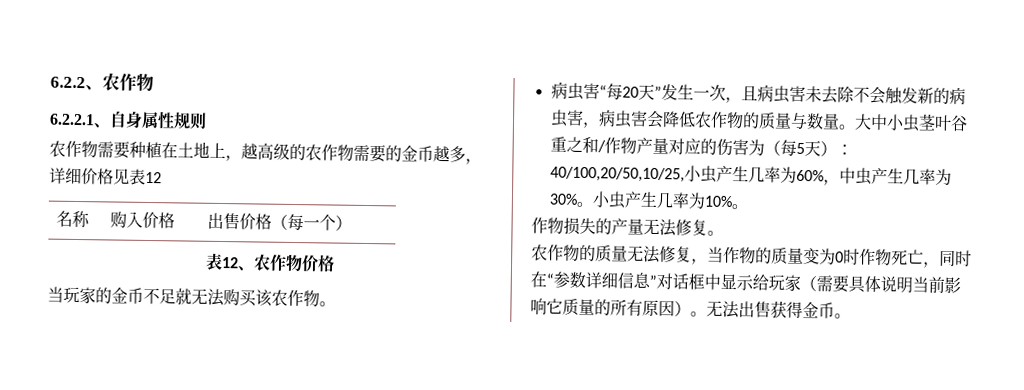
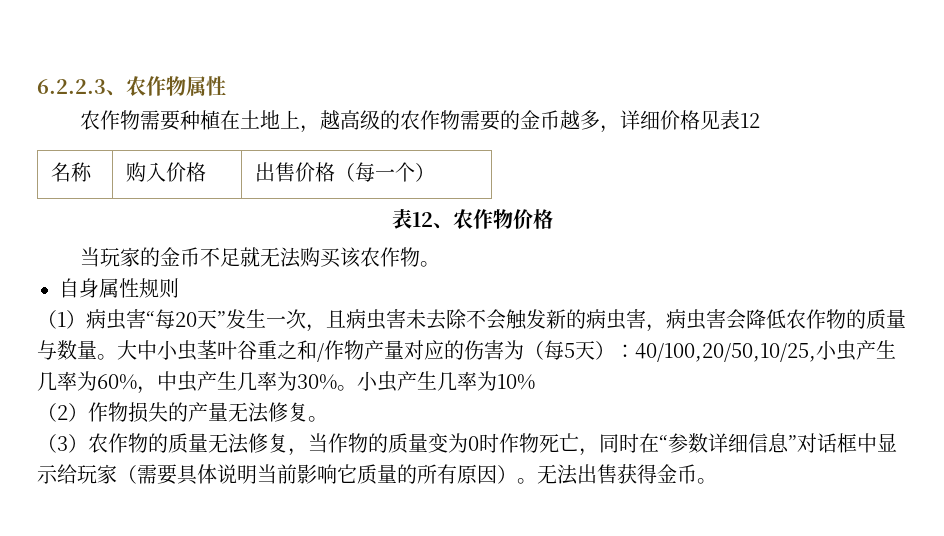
[50,73,154,92] [49,111,207,130] 6.2.2、农作物 // 6.2.2.1、自身属性规则 -> [37,76,226,97] 6.2.2.3、农作物属性
(336, 304) none -> [59,278,179,298] [37,310,86,329] 自身属性规则 // （1）
[730,204,748,210] 。 // -> [37,403,88,422] // （2）
(724, 233) none -> [37,434,88,453] （3）

